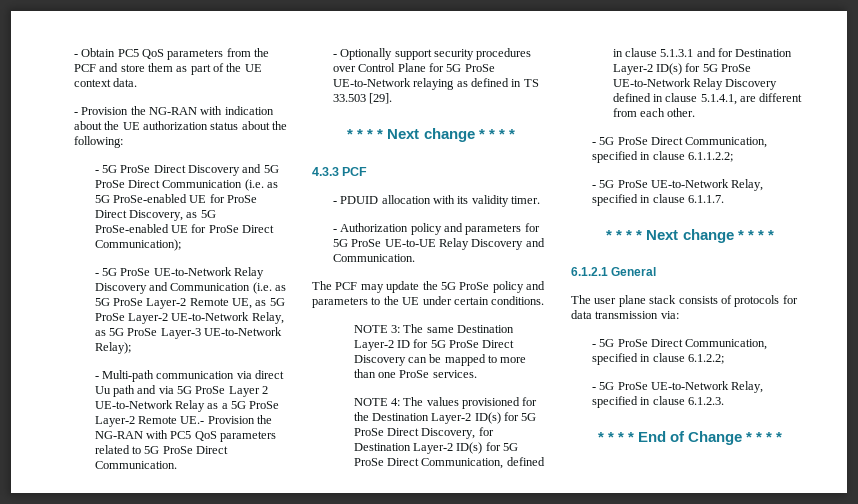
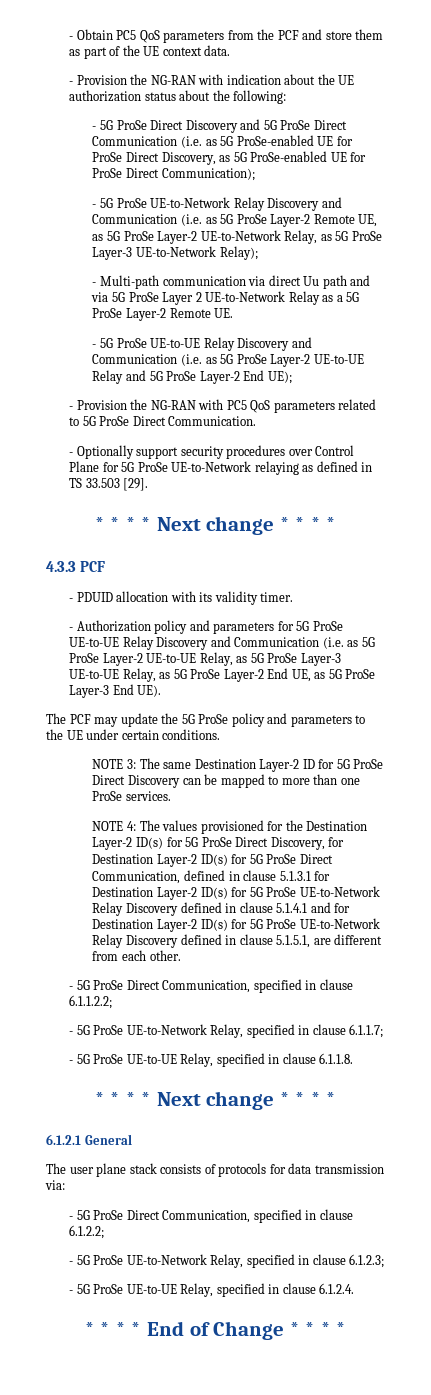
[180,416,205,424] UE.- -> [214,308,234,318] [92,337,312,351] [92,354,364,367] [92,370,292,384] [69,406,74,410] UE. // - 5G ProSe UE-to-UE Relay Discovery and Communication (i.e. as 5G ProSe Layer-2 UE-to-UE Relay and 5G ProSe Layer-2 End UE); // -
[332,254,415,262] Communication. -> [234,637,375,649] [69,652,341,666] [69,668,376,682] [69,684,162,698] Communication (i.e. as 5G ProSe Layer-2 UE-to-UE Relay, as 5G ProSe Layer-3 UE-to-UE Relay, as 5G ProSe Layer-2 End UE, as 5G ProSe Layer-3 End UE).
(694, 53) none -> [314,871,331,881] [92,886,380,900] [92,902,308,916] for Destination Layer-2 ID(s) for 5G ProSe UE-to-Network Relay Discovery defined in clause 5.1.4.1
[700,94,737,105] 5.1.4.1, -> [276,935,311,948] 5.1.5.1,
[687,195,724,203] 6.1.1.7. -> [349,1024,384,1038] [69,1053,354,1067] 6.1.1.7; // - 5G ProSe UE-to-UE Relay, specified in clause 6.1.1.8.
[687,397,724,405] 6.1.2.3. -> [349,1254,385,1268] [69,1283,355,1297] 6.1.2.3; // - 5G ProSe UE-to-UE Relay, specified in clause 6.1.2.4.

